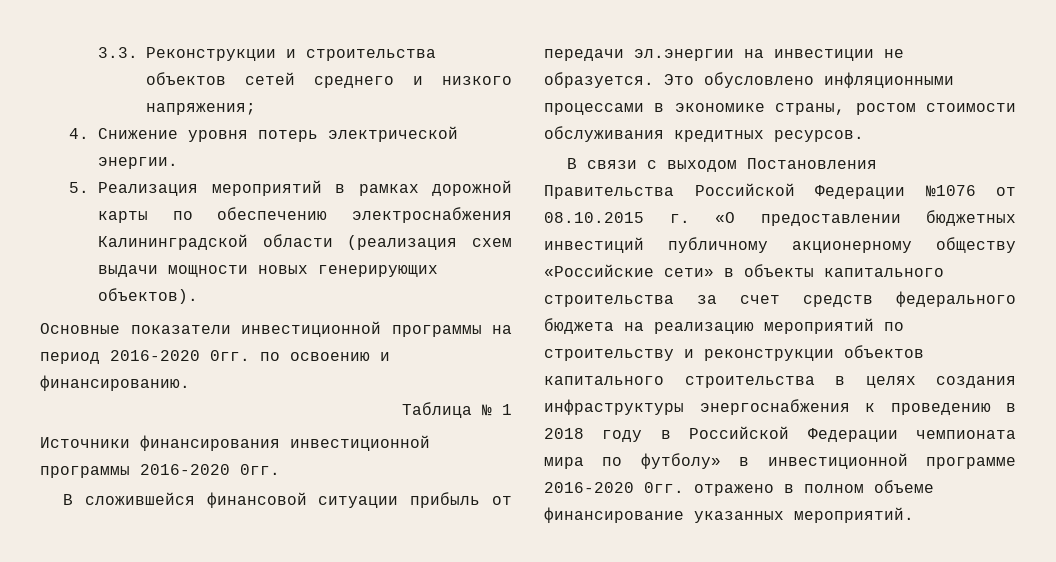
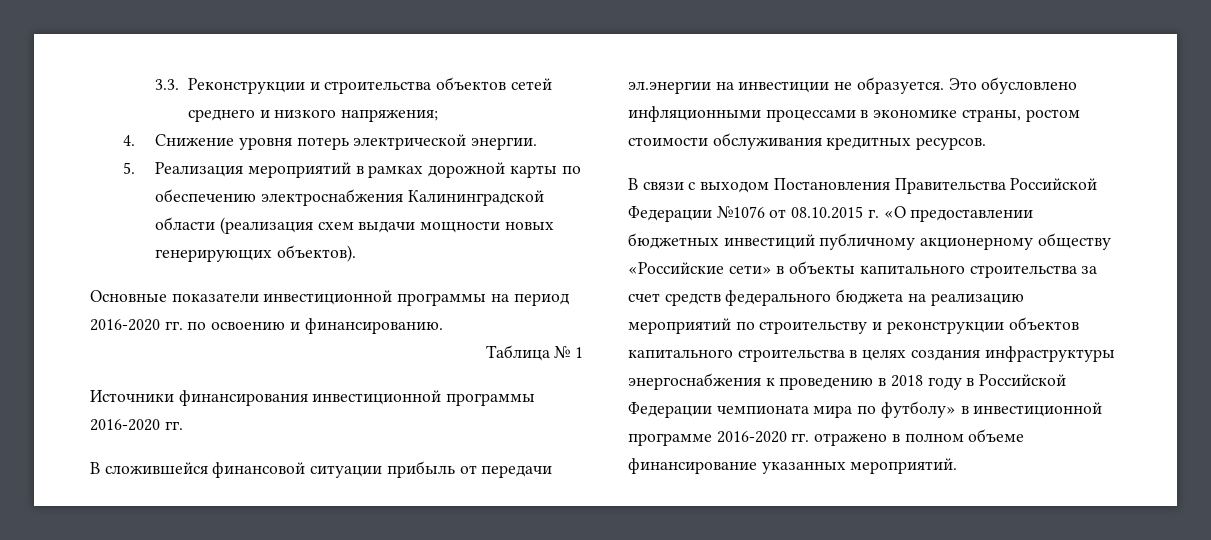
[210,350,250,361] 0гг. -> [164,321,183,330] гг.
[240,464,280,475] 0гг. -> [164,421,183,430] гг.
[644,482,684,493] 0гг. -> [791,433,810,442] гг.

